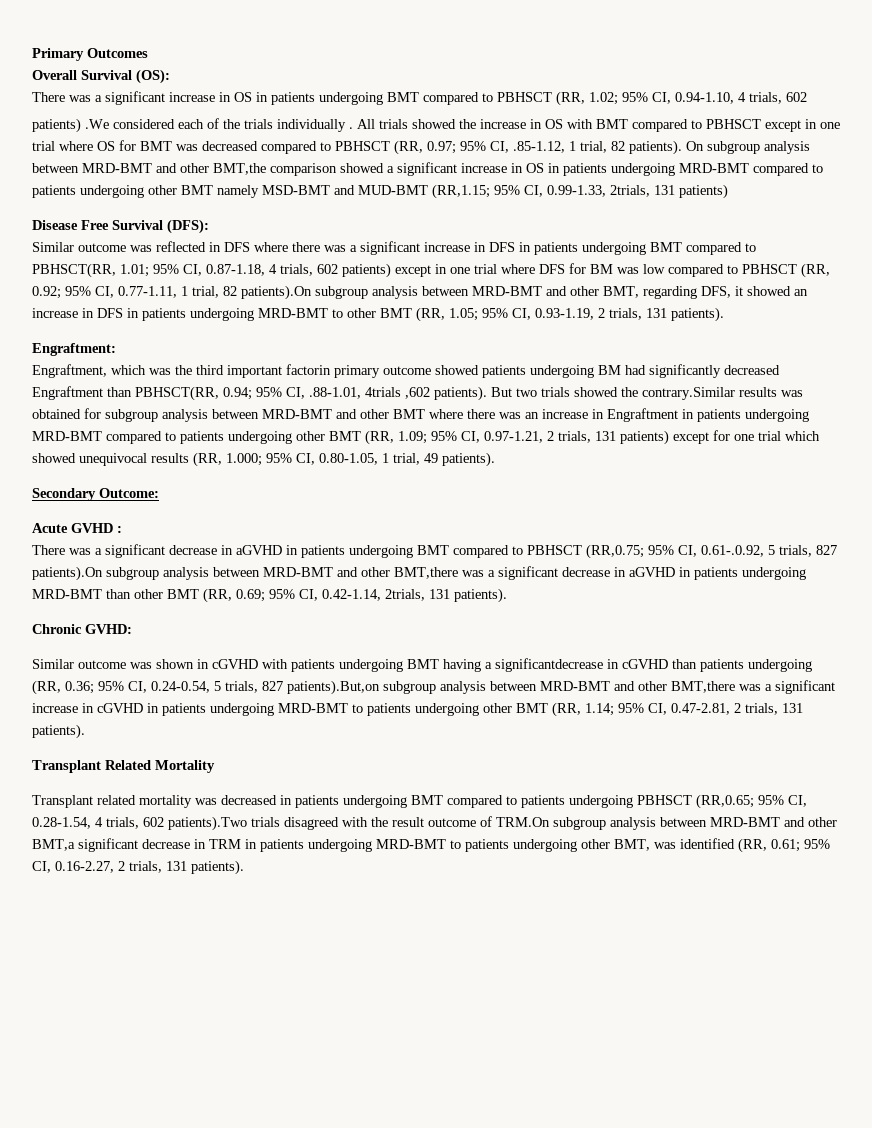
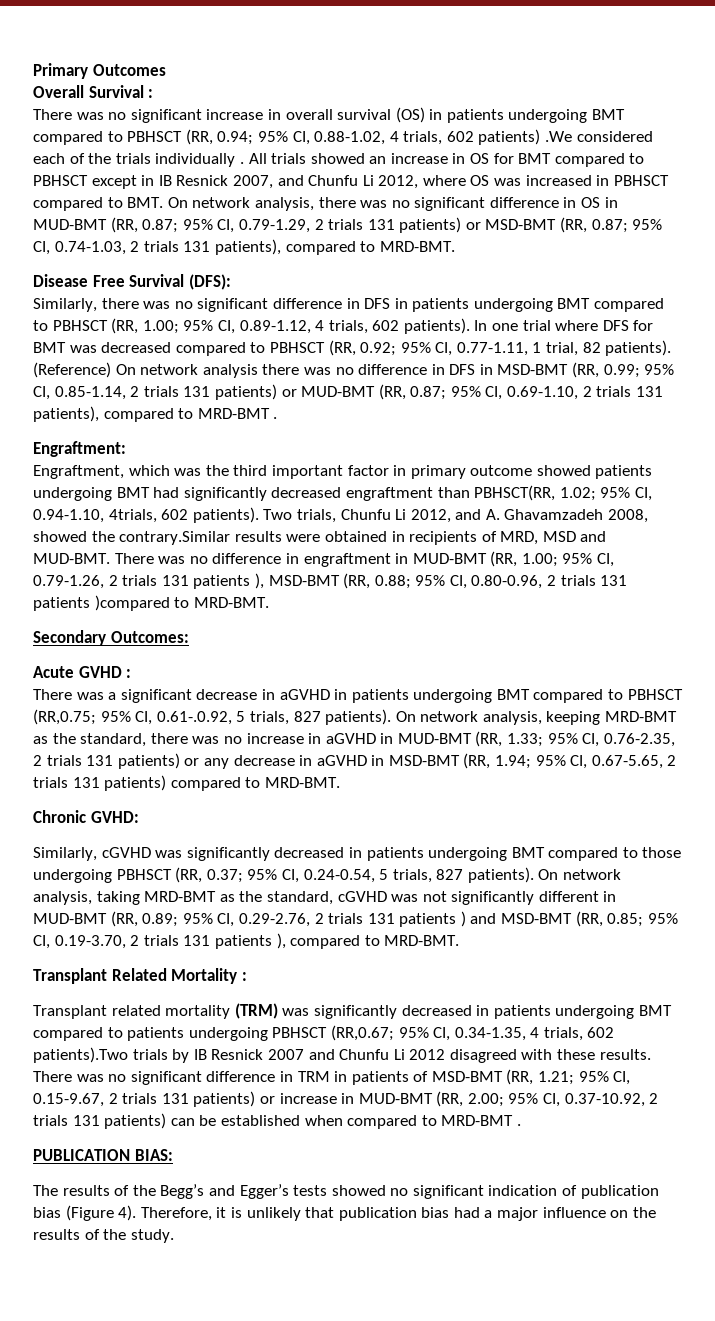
[136,69,170,84] [32,91,807,106] (OS): // There was a significant increase in OS in patients undergoing BMT compared to PBHSCT (RR, 1.02; 95% CI, 0.94-1.10, 4 trials, 602 // -> [148,89,154,98] [33,107,626,123] [33,129,474,145] : // There was no significant increase in overall survival (OS) in patients undergoing BMT compared to PBHSCT (RR, 0.94; 95% CI, 0.88-1.02, 4 trials, 602
[459,119,593,129] the increase in OS with -> [369,153,514,164] an increase in OS for
[820,122,840,129] [32,140,810,155] [32,162,823,176] [32,184,728,199] [32,219,209,234] [32,241,470,255] one trial where OS for BMT was decreased compared to PBHSCT (RR, 0.97; 95% CI, .85-1.12, 1 trial, 82 patients). On subgroup analysis between MRD-BMT and other BMT,the comparison showed a significant increase in OS in patients undergoing MRD-BMT compared to patients undergoing other BMT namely MSD-BMT and MUD-BMT (RR,1.15; 95% CI, 0.99-1.33, 2trials, 131 patients) // Disease Free Survival (DFS): // Similar outcome was reflected in DFS where there was a significant increase -> [158,175,669,189] [33,197,618,211] [33,217,663,233] [33,239,455,255] [33,274,231,290] [33,298,342,312] IB Resnick 2007, and Chunfu Li 2012, where OS was increased in PBHSCT compared to BMT. On network analysis, there was no significant difference in OS in MUD-BMT (RR, 0.87; 95% CI, 0.79-1.29, 2 trials 131 patients) or MSD-BMT (RR, 0.87; 95% CI, 0.74-1.03, 2 trials 131 patients), compared to MRD-BMT. // Disease Free Survival (DFS): // Similarly, there was no significant difference
[32,263,447,278] PBHSCT(RR, 1.01; 95% CI, 0.87-1.18, 4 trials, 602 patients) except in -> [52,318,488,334] PBHSCT (RR, 1.00; 95% CI, 0.89-1.12, 4 trials, 602 patients). In
[590,264,665,274] BM was low -> [33,342,172,353] BMT was decreased
[241,285,808,300] [32,307,724,322] patients).On subgroup analysis between MRD-BMT and other BMT, regarding DFS, it showed an increase in DFS in patients undergoing MRD-BMT to other BMT (RR, 1.05; 95% CI, 0.93-1.19, 2 trials, 131 patients). -> [605,340,672,356] [33,362,675,378] [33,384,663,400] [33,406,278,422] patients). (Reference) On network analysis there was no difference in DFS in MSD-BMT (RR, 0.99; 95% CI, 0.85-1.14, 2 trials 131 patients) or MUD-BMT (RR, 0.87; 95% CI, 0.69-1.10, 2 trials 131 patients), compared to MRD-BMT .
[286,364,331,375] factorin -> [347,465,407,476] factor in
[598,365,621,375] BM -> [116,487,150,498] BMT
[32,386,103,400] Engraftment -> [345,487,433,501] engraftment
[223,386,803,401] [32,408,809,422] [32,430,820,445] [32,452,495,467] 0.94; 95% CI, .88-1.01, 4trials ,602 patients). But two trials showed the contrary.Similar results was obtained for subgroup analysis between MRD-BMT and other BMT where there was an increase in Engraftment in patients undergoing MRD-BMT compared to patients undergoing other BMT (RR, 1.09; 95% CI, 0.97-1.21, 2 trials, 131 patients) except for one trial which showed unequivocal results (RR, 1.000; 95% CI, 0.80-1.05, 1 trial, 49 patients). -> [559,487,652,501] [33,507,649,523] [33,531,607,545] [33,551,615,567] [33,573,628,589] [33,595,269,611] 1.02; 95% CI, 0.94-1.10, 4trials, 602 patients). Two trials, Chunfu Li 2012, and A. Ghavamzadeh 2008, showed the contrary.Similar results were obtained in recipients of MRD, MSD and MUD-BMT. There was no difference in engraftment in MUD-BMT (RR, 1.00; 95% CI, 0.79-1.26, 2 trials 131 patients ), MSD-BMT (RR, 0.88; 95% CI, 0.80-0.96, 2 trials 131 patients )compared to MRD-BMT.
[99,488,159,498] Outcome: -> [110,631,189,643] Outcomes:
[32,566,806,581] [32,588,507,603] [32,624,132,634] [32,658,812,672] [32,680,94,695] patients).On subgroup analysis between MRD-BMT and other BMT,there was a significant decrease in aGVHD in patients undergoing MRD-BMT than other BMT (RR, 0.69; 95% CI, 0.42-1.14, 2trials, 131 patients). // Chronic GVHD: // Similar outcome was shown in cGVHD with patients undergoing BMT having a significantdecrease in cGVHD than patients undergoing (RR, 0.36; -> [325,709,678,725] [33,731,675,747] [33,753,677,769] [33,775,340,791] [33,810,139,823] [33,847,682,861] [33,867,243,883] patients). On network analysis, keeping MRD-BMT as the standard, there was no increase in aGVHD in MUD-BMT (RR, 1.33; 95% CI, 0.76-2.35, 2 trials 131 patients) or any decrease in aGVHD in MSD-BMT (RR, 1.94; 95% CI, 0.67-5.65, 2 trials 131 patients) compared to MRD-BMT. // Chronic GVHD: // Similarly, cGVHD was significantly decreased in patients undergoing BMT compared to those undergoing PBHSCT (RR, 0.37;
[287,680,835,695] [32,702,803,717] [32,724,85,739] patients).But,on subgroup analysis between MRD-BMT and other BMT,there was a significant increase in cGVHD in patients undergoing MRD-BMT to patients undergoing other BMT (RR, 1.14; 95% CI, 0.47-2.81, 2 trials, 131 patients). -> [467,867,622,883] [33,891,617,905] [33,911,678,927] [33,933,460,949] patients). On network analysis, taking MRD-BMT as the standard, cGVHD was not significantly different in MUD-BMT (RR, 0.89; 95% CI, 0.29-2.76, 2 trials 131 patients ) and MSD-BMT (RR, 0.85; 95% CI, 0.19-3.70, 2 trials 131 patients ), compared to MRD-BMT.
(215, 766) none -> [241,972,247,981] :
[195,798,217,805] was -> [234,1003,397,1019] (TRM) was significantly
[696,794,807,809] [32,817,91,829] (RR,0.65; 95% CI, 0.28-1.54, -> [330,1025,526,1041] (RR,0.67; 95% CI, 0.34-1.35,
[284,816,837,830] [32,838,830,853] [32,860,244,875] disagreed with the result outcome of TRM.On subgroup analysis between MRD-BMT and other BMT,a significant decrease in TRM in patients undergoing MRD-BMT to patients undergoing other BMT, was identified (RR, 0.61; 95% CI, 0.16-2.27, 2 trials, 131 patients). -> [172,1049,651,1063] [33,1069,631,1085] [33,1091,659,1107] [33,1113,521,1129] [33,1149,173,1161] [33,1184,659,1199] [33,1205,656,1221] [33,1229,174,1243] by IB Resnick 2007 and Chunfu Li 2012 disagreed with these results. There was no significant difference in TRM in patients of MSD-BMT (RR, 1.21; 95% CI, 0.15-9.67, 2 trials 131 patients) or increase in MUD-BMT (RR, 2.00; 95% CI, 0.37-10.92, 2 trials 131 patients) can be established when compared to MRD-BMT . // PUBLICATION BIAS: // The results of the Begg’s and Egger’s tests showed no significant indication of publication bias (Figure 4). Therefore, it is unlikely that publication bias had a major influence on the results of the study.

